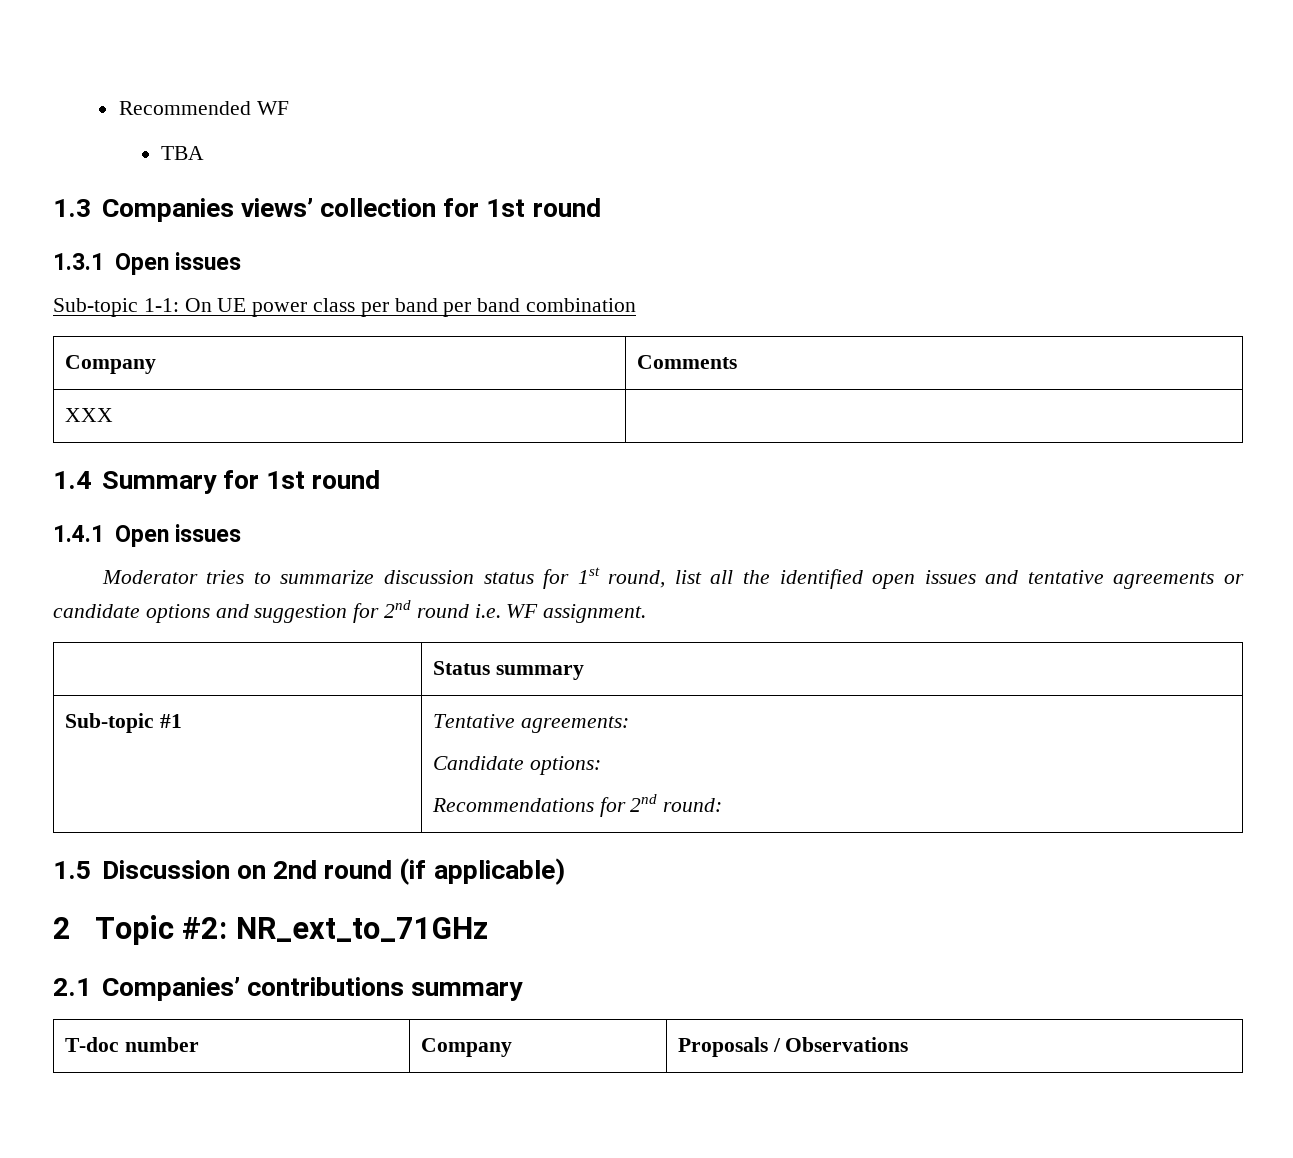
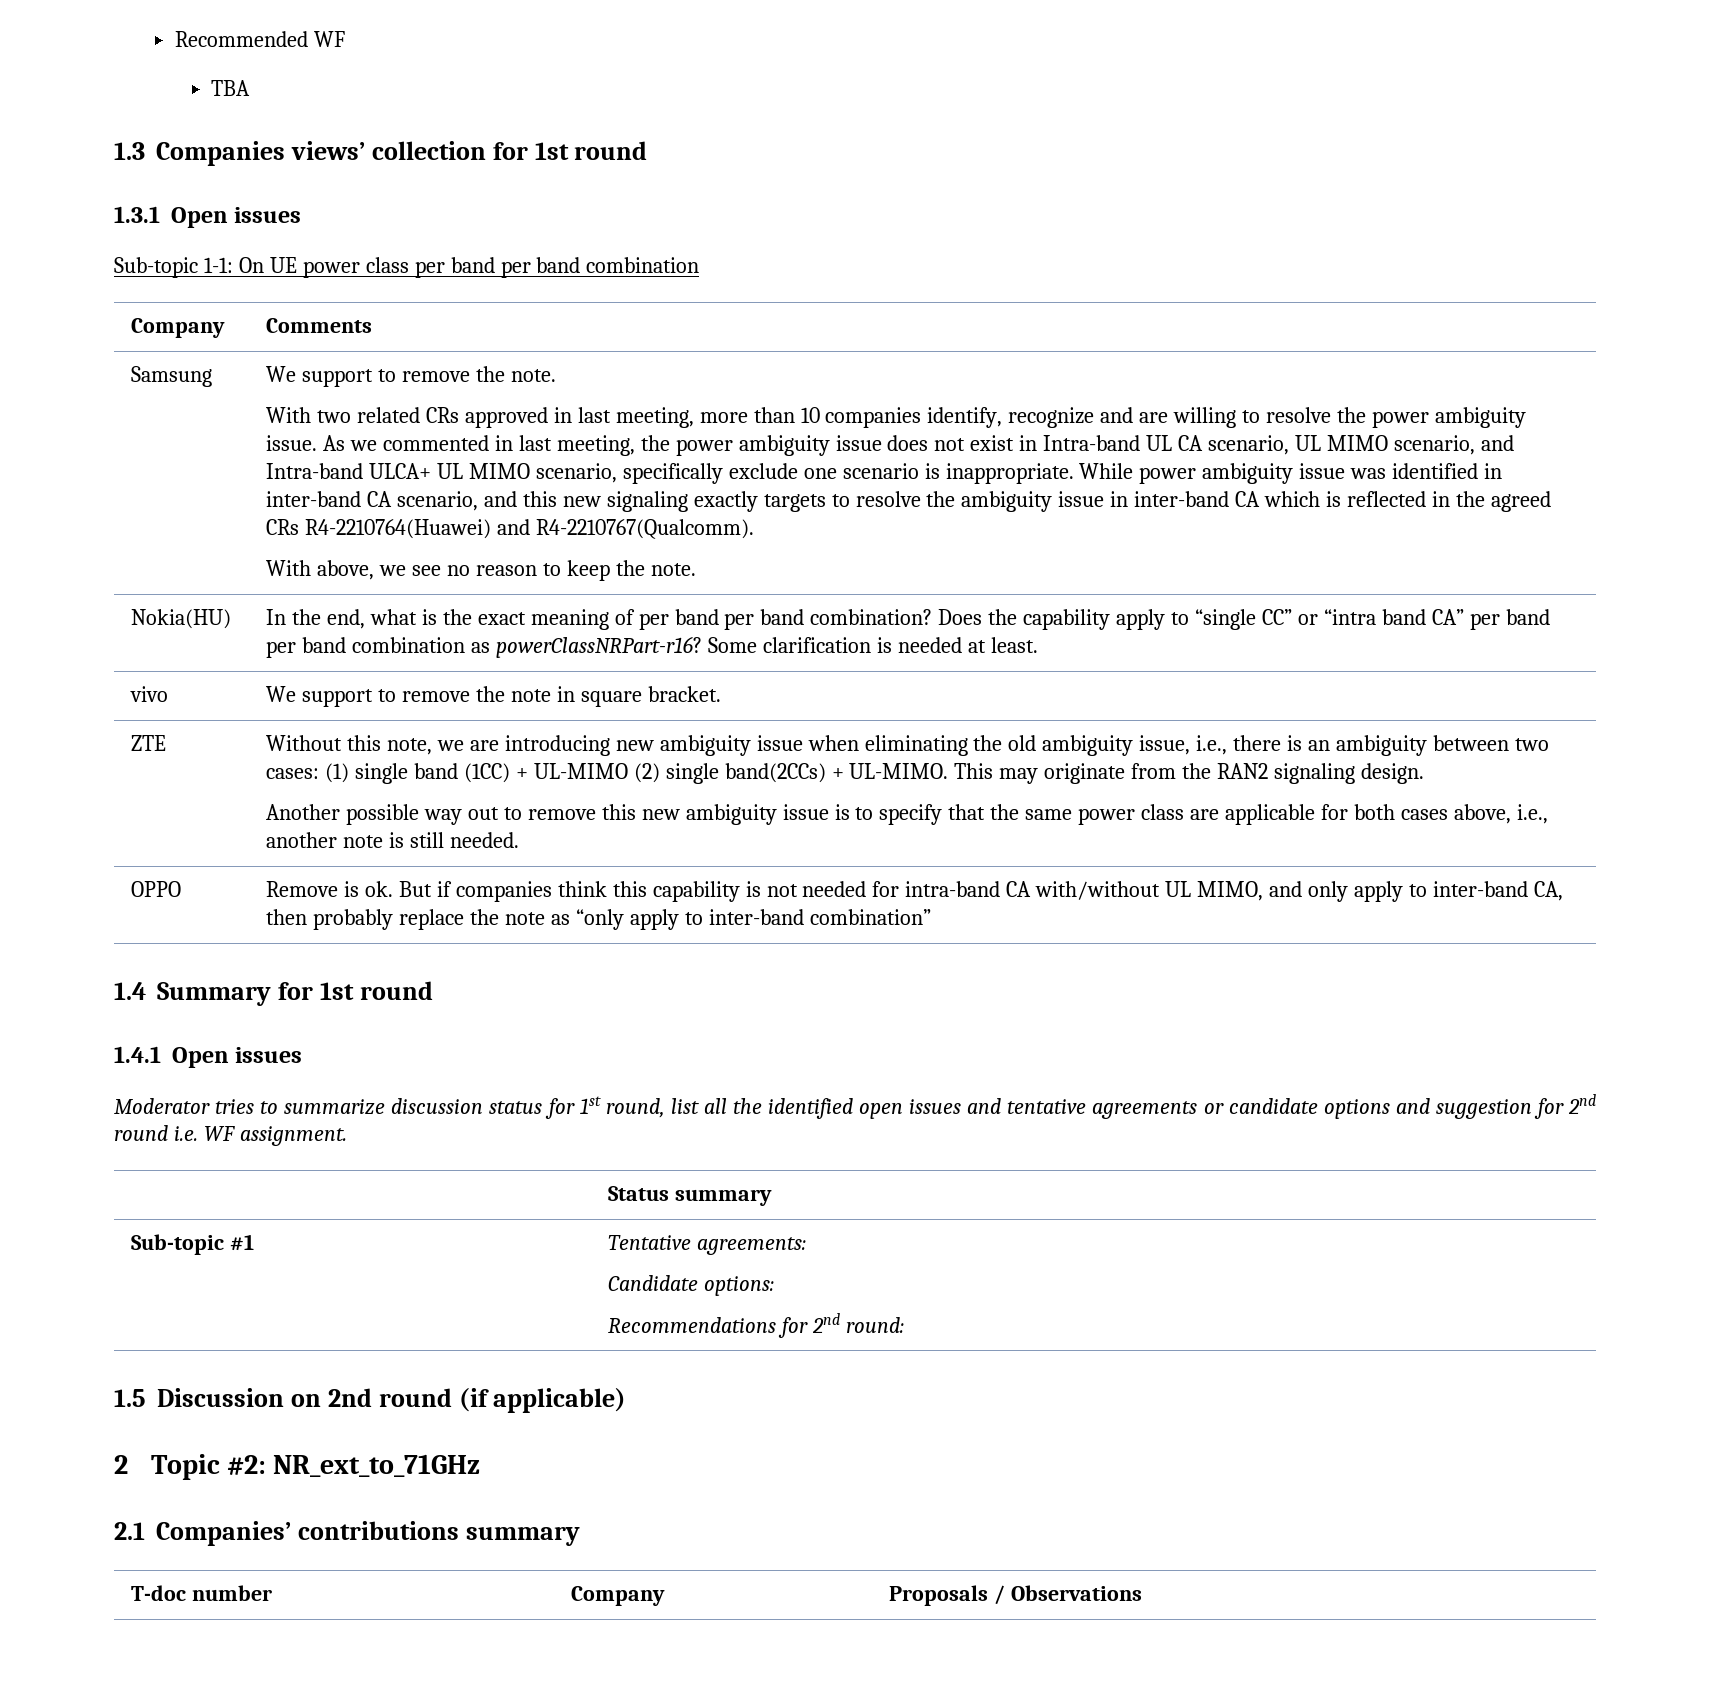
[64,408,113,422] XXX | -> [131,366,213,387] [266,366,556,387] [266,407,1526,428] [266,435,1514,456] [266,463,1503,484] [266,491,1551,512] [266,519,754,539] [266,560,696,581] [131,609,232,629] [266,609,1550,630] [266,636,1038,658] [130,686,169,702] [266,686,721,707] [131,735,167,751] [266,735,1549,756] [266,763,1425,784] [266,804,1548,825] [266,832,519,848] [131,881,182,897] [266,881,1563,902] [266,909,931,930] Samsung | We support to remove the note. // With two related CRs approved in last meeting, more than 10 companies identify, recognize and are willing to resolve the power ambiguity issue. As we commented in last meeting, the power ambiguity issue does not exist in Intra-band UL CA scenario, UL MIMO scenario, and Intra-band ULCA+ UL MIMO scenario, specifically exclude one scenario is inappropriate. While power ambiguity issue was identified in inter-band CA scenario, and this new signaling exactly targets to resolve the ambiguity issue in inter-band CA which is reflected in the agreed CRs R4-2210764(Huawei) and R4-2210767(Qualcomm). // With above, we see no reason to keep the note. // Nokia(HU) | In the end, what is the exact meaning of per band per band combination? Does the capability apply to “single CC” or “intra band CA” per band per band combination as powerClassNRPart-r16? Some clarification is needed at least. // vivo | We support to remove the note in square bracket. // ZTE | Without this note, we are introducing new ambiguity issue when eliminating the old ambiguity issue, i.e., there is an ambiguity between two cases: (1) single band (1CC) + UL-MIMO (2) single band(2CCs) + UL-MIMO. This may originate from the RAN2 signaling design. // Another possible way out to remove this new ambiguity issue is to specify that the same power class are applicable for both cases above, i.e., another note is still needed. // OPPO | Remove is ok. But if companies think this capability is not needed for intra-band CA with/without UL MIMO, and only apply to inter-band CA, then probably replace the note as “only apply to inter-band combination”

